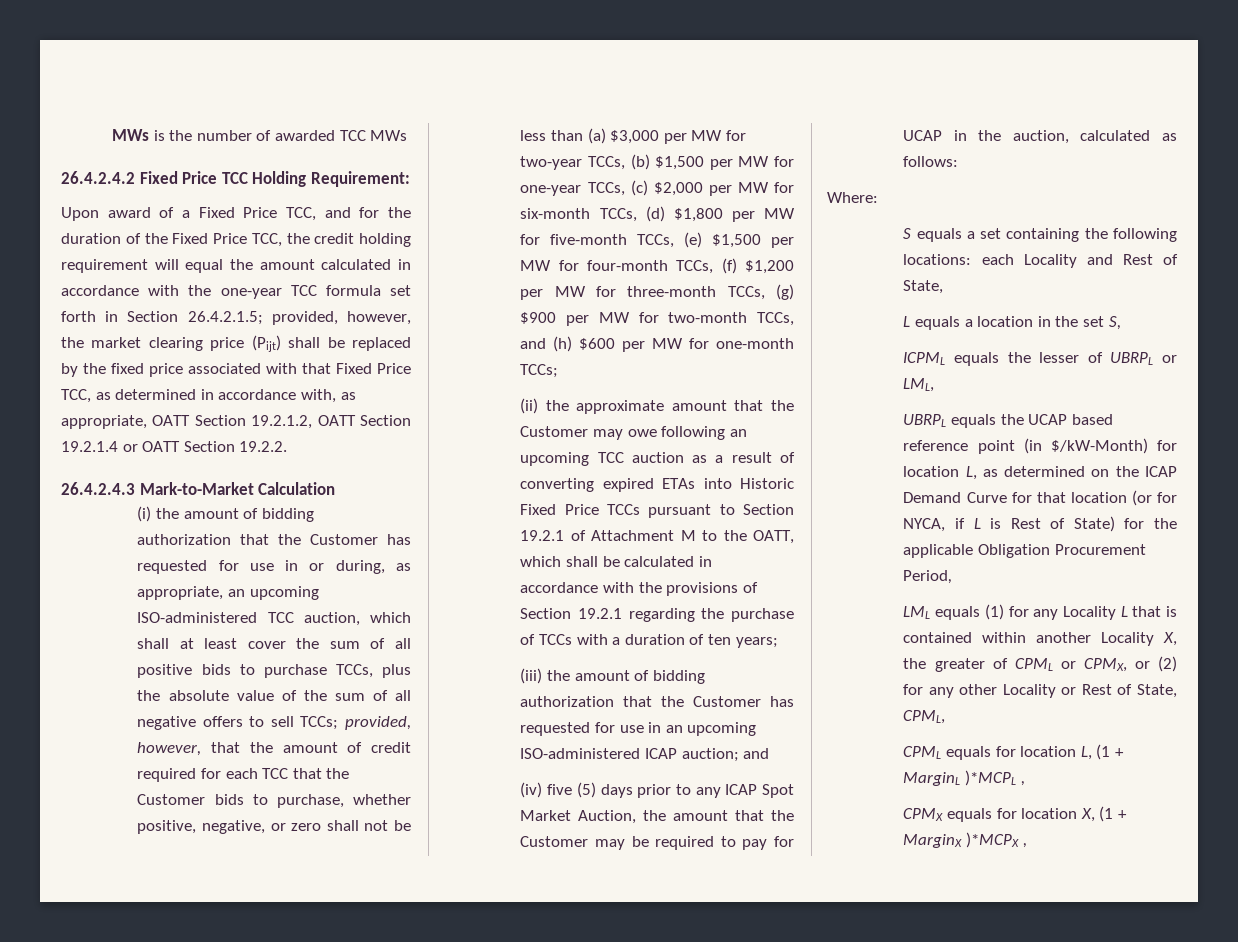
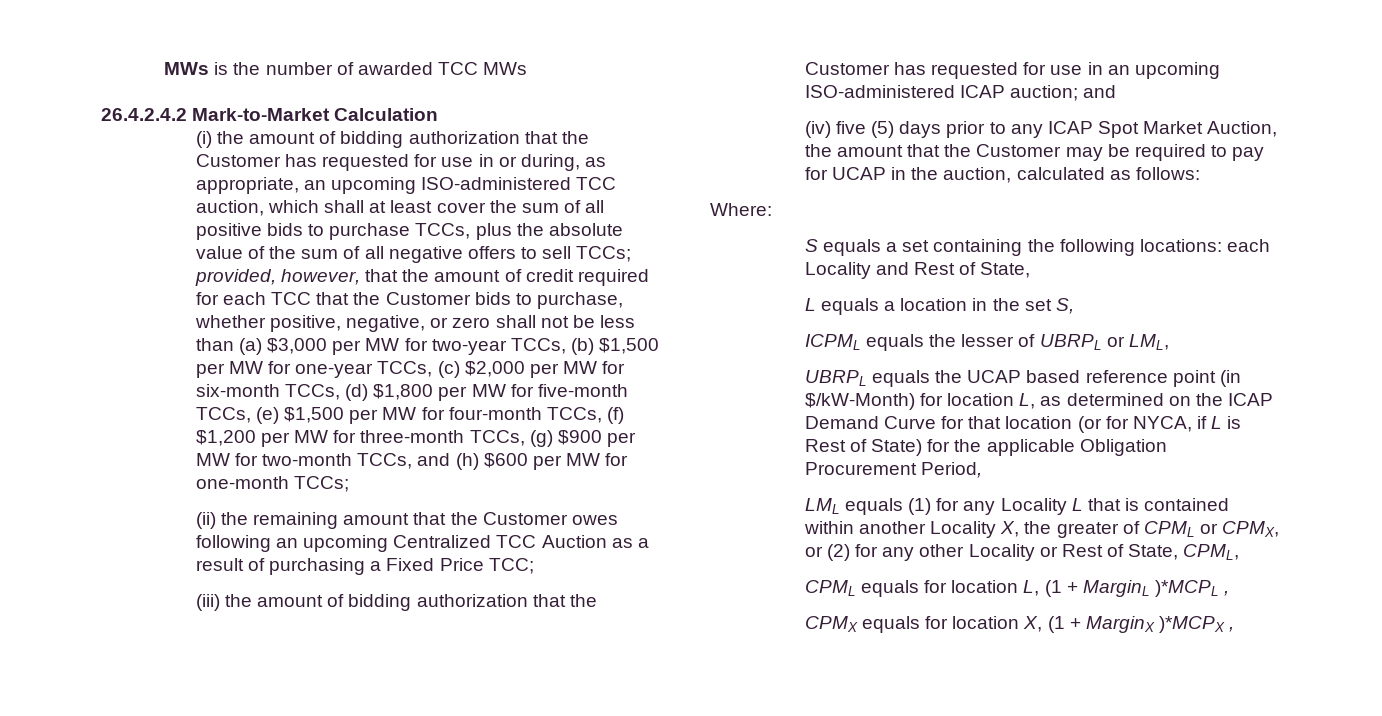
[139,171,410,187] [61,207,411,221] [61,233,411,247] [61,259,411,273] [61,285,411,299] [61,311,411,325] [61,335,411,352] [61,363,411,377] [61,389,356,403] [61,415,411,429] [61,441,288,452] [61,482,135,495] Fixed Price TCC Holding Requirement: // Upon award of a Fixed Price TCC, and for the duration of the Fixed Price TCC, the credit holding requirement will equal the amount calculated in accordance with the one-year TCC formula set forth in Section 26.4.2.1.5; provided, however, the market clearing price (Pijt) shall be replaced by the fixed price associated with that Fixed Price TCC, as determined in accordance with, as appropriate, OATT Section 19.2.1.2, OATT Section 19.2.1.4 or OATT Section 19.2.2. // 26.4.2.4.3 -> (187, 114) none
[576,400,794,414] [520,426,657,440] approximate amount that the Customer may owe -> [253,512,618,529] remaining amount that the Customer owes
[597,452,684,463] TCC auction -> [393,535,607,548] Centralized TCC Auction
[520,478,794,492] [520,504,794,518] [520,530,794,544] [520,556,712,567] [520,582,758,596] [520,608,794,622] [520,634,778,648] converting expired ETAs into Historic Fixed Price TCCs pursuant to Section 19.2.1 of Attachment M to the OATT, which shall be calculated in accordance with the provisions of Section 19.2.1 regarding the purchase of TCCs with a duration of ten years; -> [269,558,534,575] purchasing a Fixed Price TCC;

